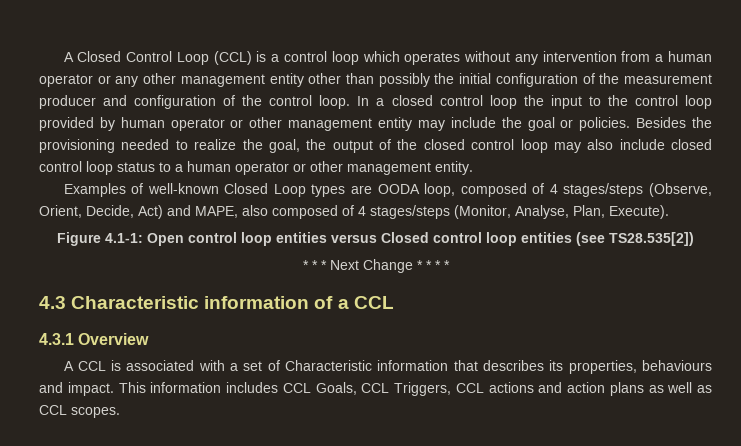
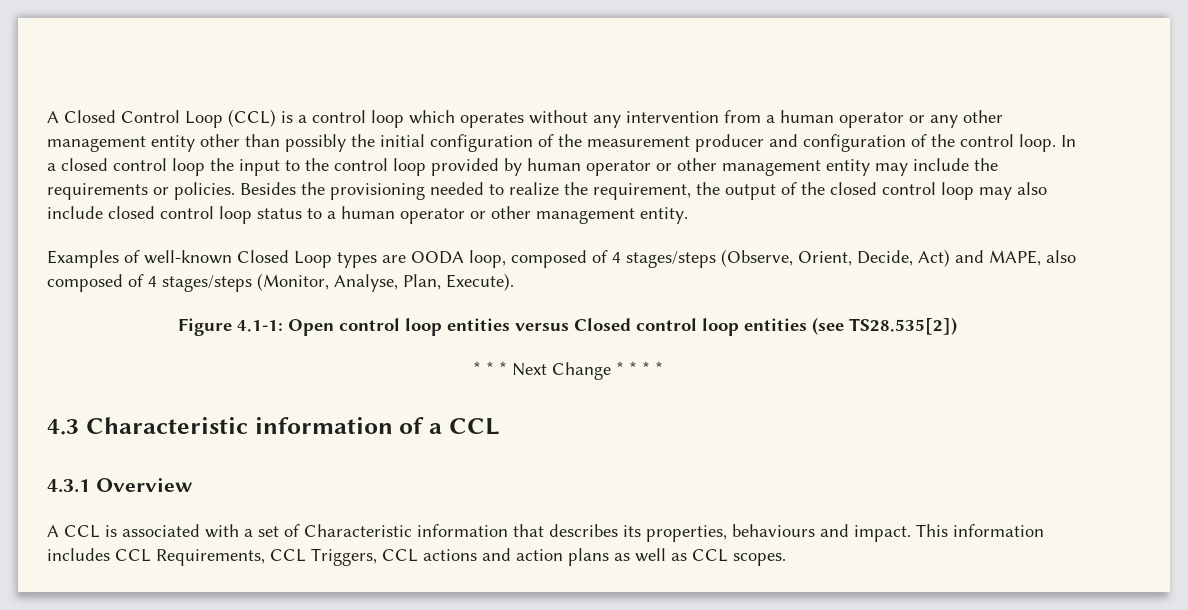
[527,117,555,131] goal -> [47,183,148,200] requirements
[268,139,300,153] goal, -> [593,183,691,200] requirement,
[315,382,357,395] Goals, -> [156,549,265,566] Requirements,

